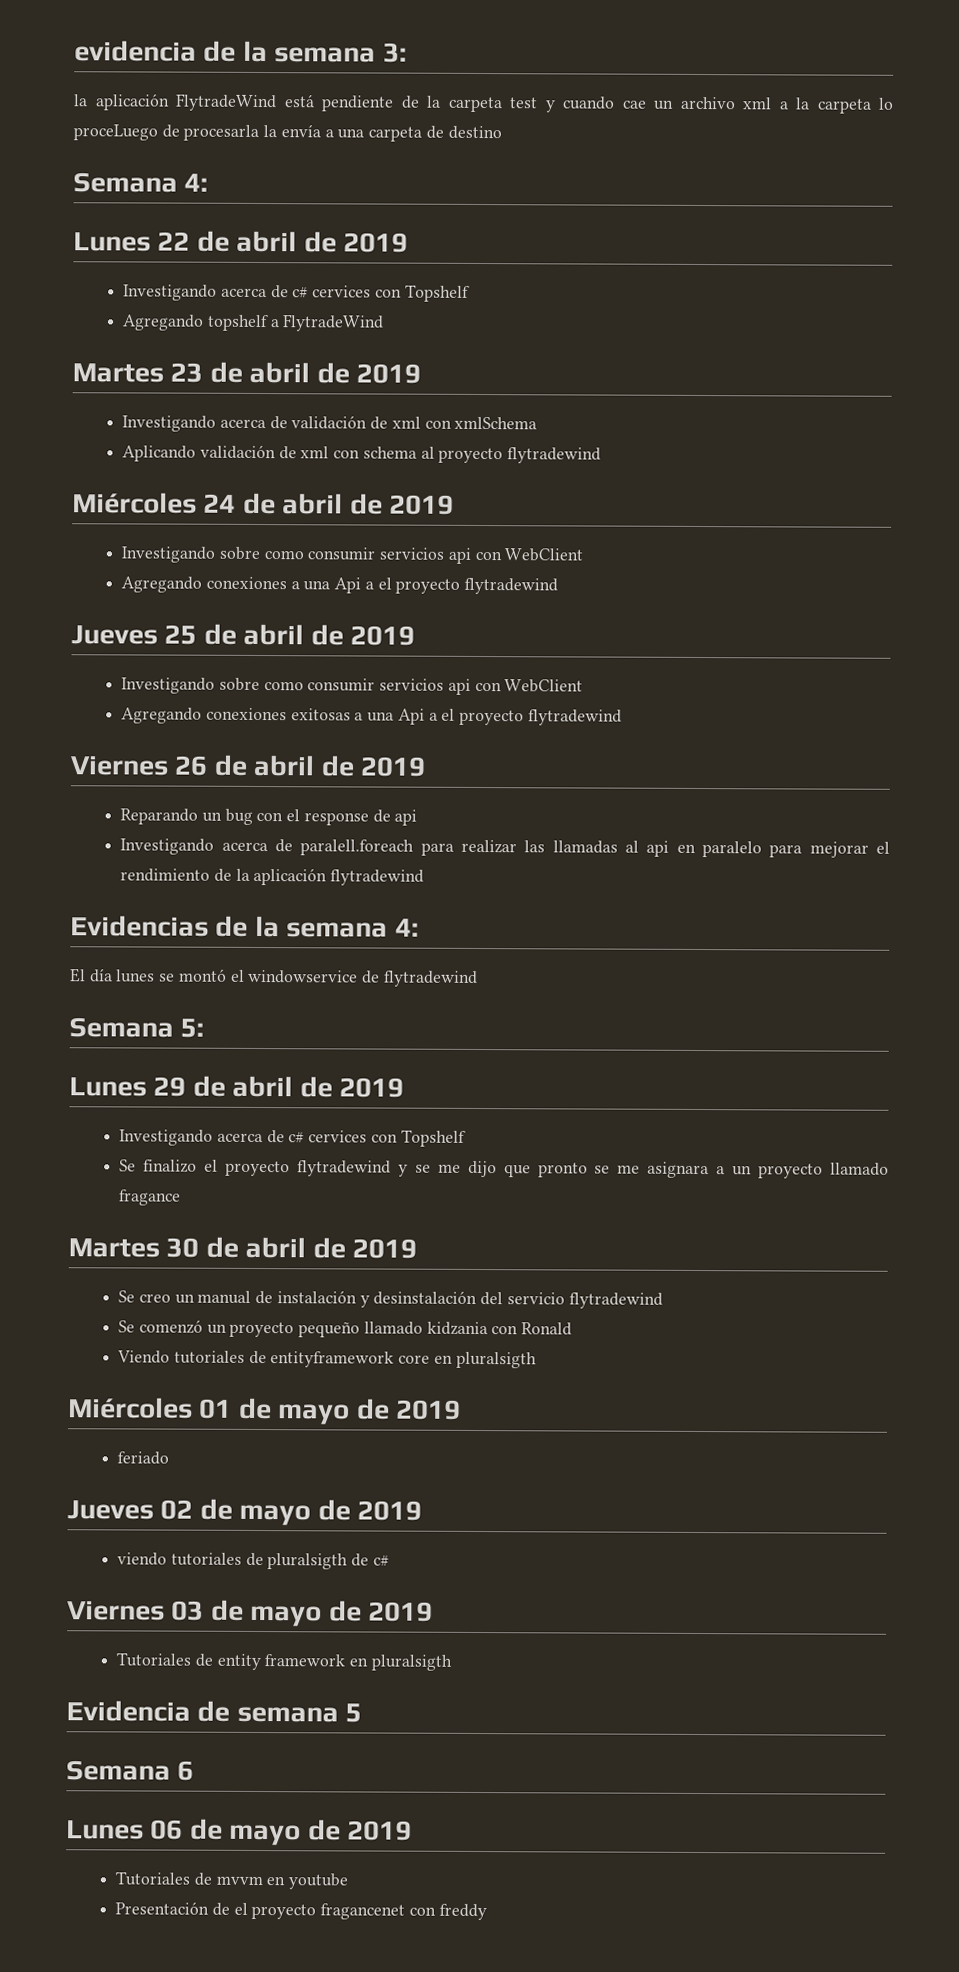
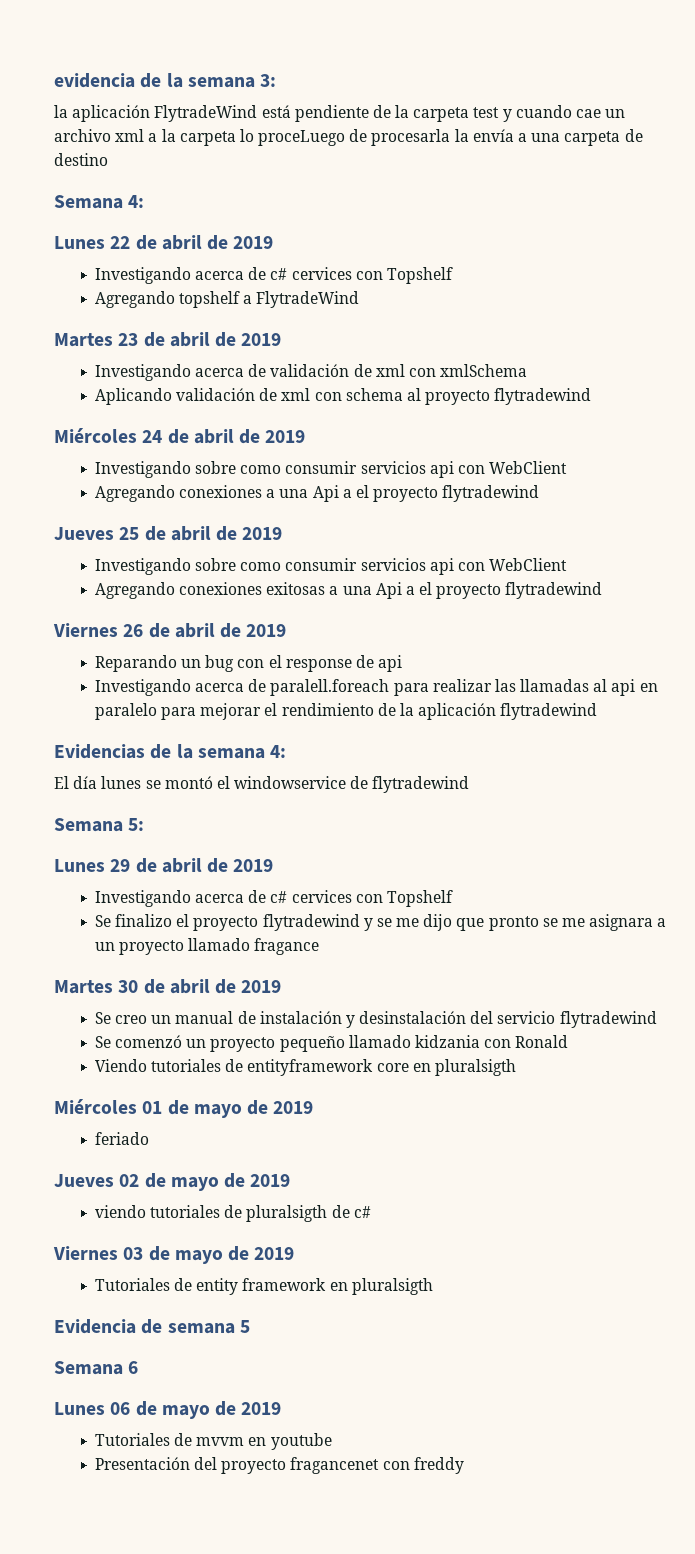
[212,1902,248,1916] de el -> [194,1457,218,1470] del

